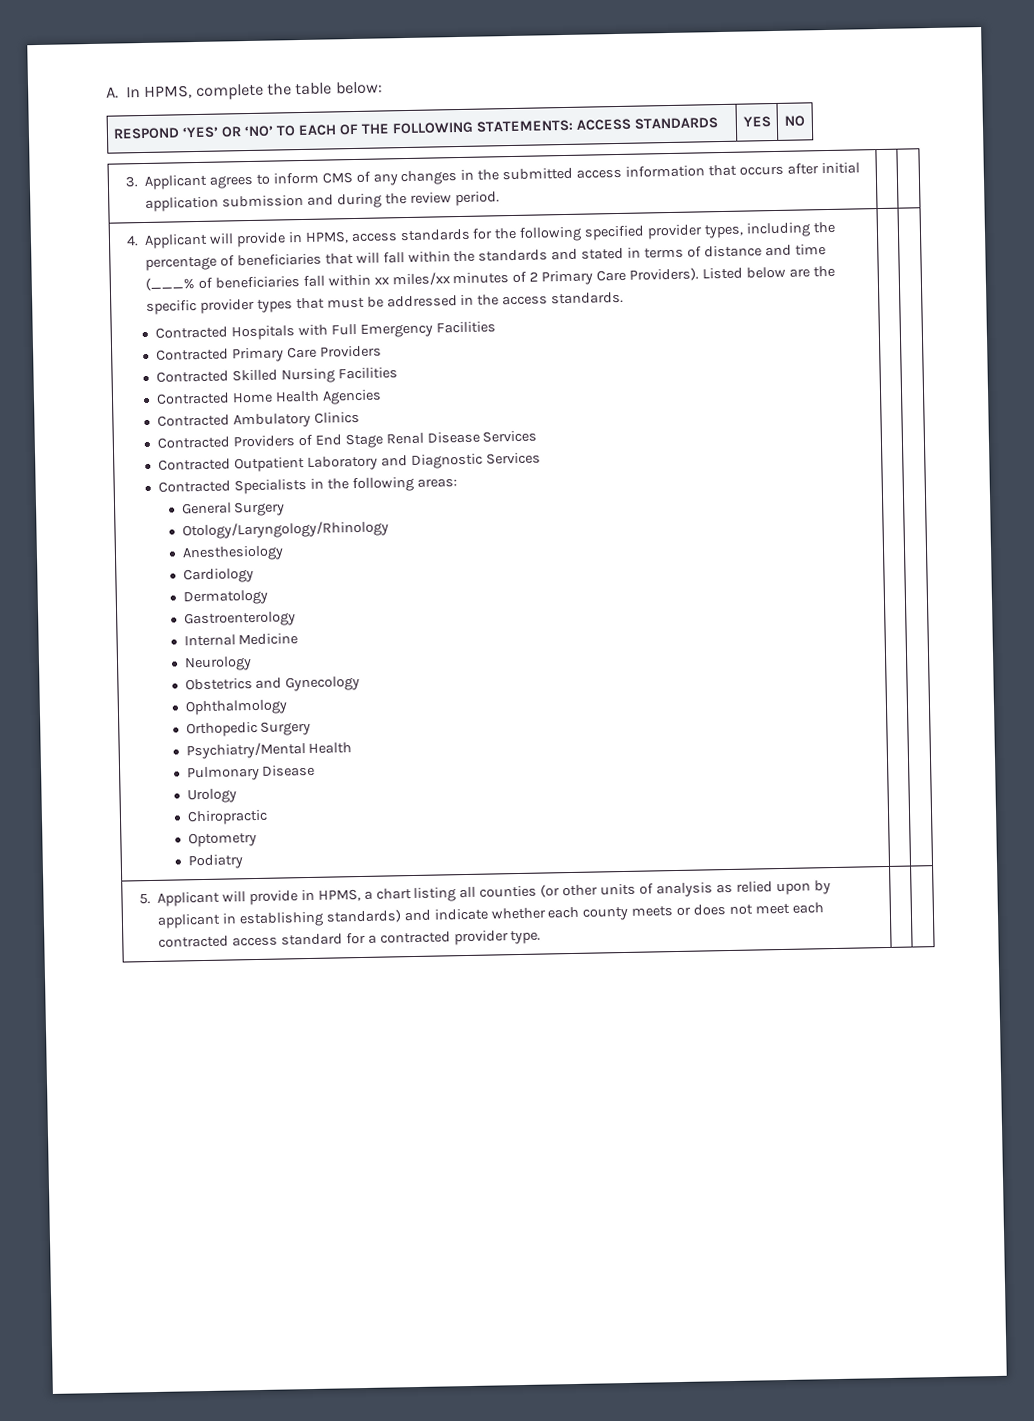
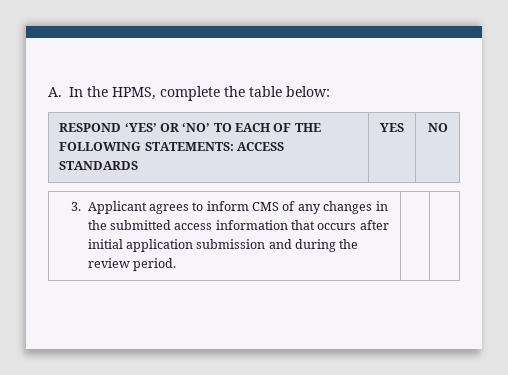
(141, 92) none -> [87,86,108,97] the
[125,221,835,249] [145,244,826,271] [145,265,835,291] [146,291,625,315] [155,321,496,341] [156,345,382,363] [156,367,398,384] [156,389,382,405] [157,411,360,429] [157,430,538,449] [158,452,541,473] [158,476,457,495] [180,501,286,517] [181,520,389,540] [181,545,284,562] [182,567,254,584] [182,589,268,606] [183,611,296,628] [183,633,299,647] [183,656,252,672] [184,675,361,692] [184,699,288,716] [185,720,312,738] [185,742,353,760] [186,764,316,782] [186,788,237,804] [186,809,268,826] [187,831,257,848] [187,854,243,870] [138,880,831,907] [157,902,824,929] [158,930,542,948] // 4. Applicant will provide in HPMS, access standards for the following specified provider types, including the percentage of beneficiaries that will fall within the standards and stated in terms of distance and time (___% of beneficiaries fall within xx miles/xx minutes of 2 Primary Care Providers). Listed below are the specific provider types that must be addressed in the access standards. // Contracted Hospitals with Full Emergency Facilities // Contracted Primary Care Providers // Contracted Skilled Nursing Facilities // Contracted Home Health Agencies // Contracted Ambulatory Clinics // Contracted Providers of End Stage Renal Disease Services // Contracted Outpatient Laboratory and Diagnostic Services // Contracted Specialists in the following areas: // General Surgery // Otology/Laryngology/Rhinology // Anesthesiology // Cardiology // Dermatology // Gastroenterology // Internal Medicine // Neurology // Obstetrics and Gynecology // Ophthalmology // Orthopedic Surgery // Psychiatry/Mental Health // Pulmonary Disease // Urology // Chiropractic // Optometry // Podiatry | | // 5. Applicant will provide in HPMS, a chart listing all counties (or other units of analysis as relied upon by applicant in establishing standards) and indicate whether each county meets or does not meet each contracted access standard for a contracted provider type. | | -> (176, 264) none

